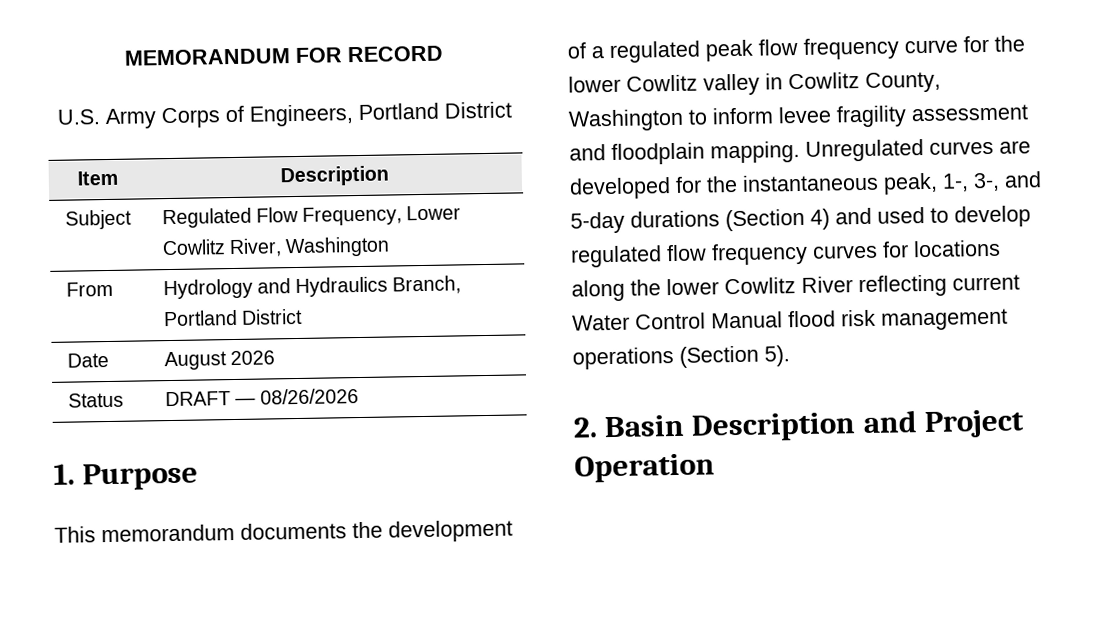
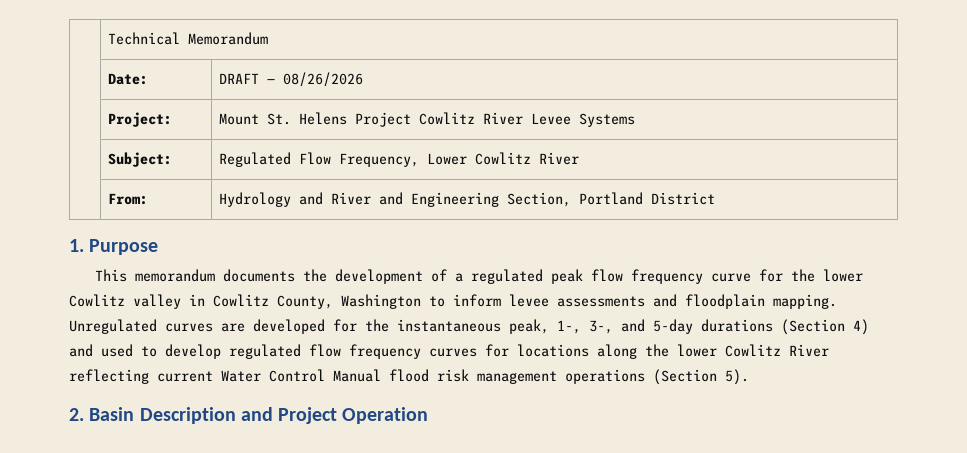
[124,45,443,66] [57,101,512,130] [77,170,118,186] [279,165,389,187] [64,209,132,230] MEMORANDUM FOR RECORD // U.S. Army Corps of Engineers, Portland District // Item | Description // Subject -> [107,32,268,45] [107,73,148,85] [218,72,363,87] [107,112,172,127] [218,112,635,127] [107,152,172,167] | Technical Memorandum // | Date: | DRAFT — 08/26/2026 // | Project: | Mount St. Helens Project Cowlitz River Levee Systems // | Subject:
[228,236,391,258] [65,281,113,297] River, Washington // From -> [538,152,579,165] [107,193,148,205] River // | From:
[295,275,462,298] [162,308,303,327] [66,352,109,368] [163,350,275,371] [67,392,124,408] [164,388,360,407] Hydraulics Branch, Portland District // Date | August 2026 // Status | DRAFT — 08/26/2026 -> [330,192,715,207] River and Engineering Section, Portland District
[836,104,1029,128] fragility assessment -> [557,296,645,307] assessments

